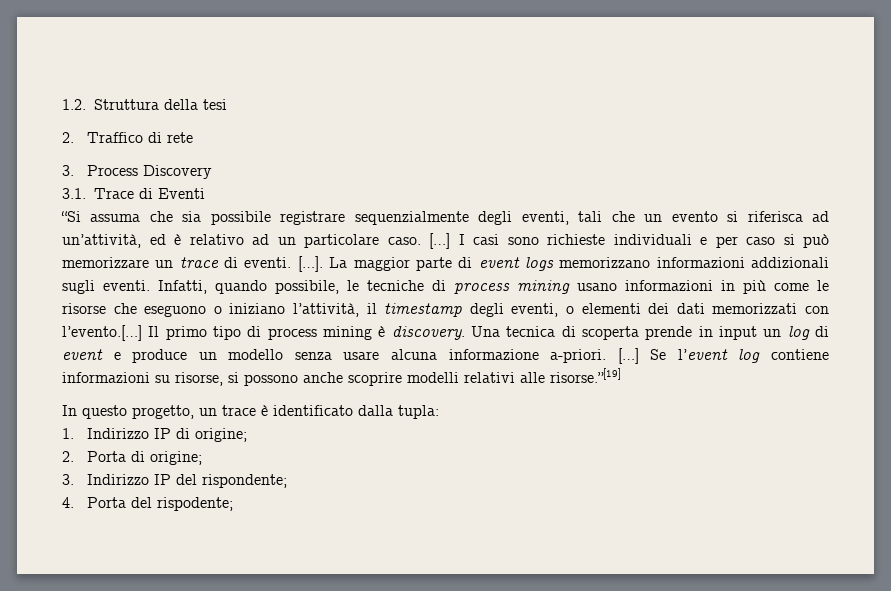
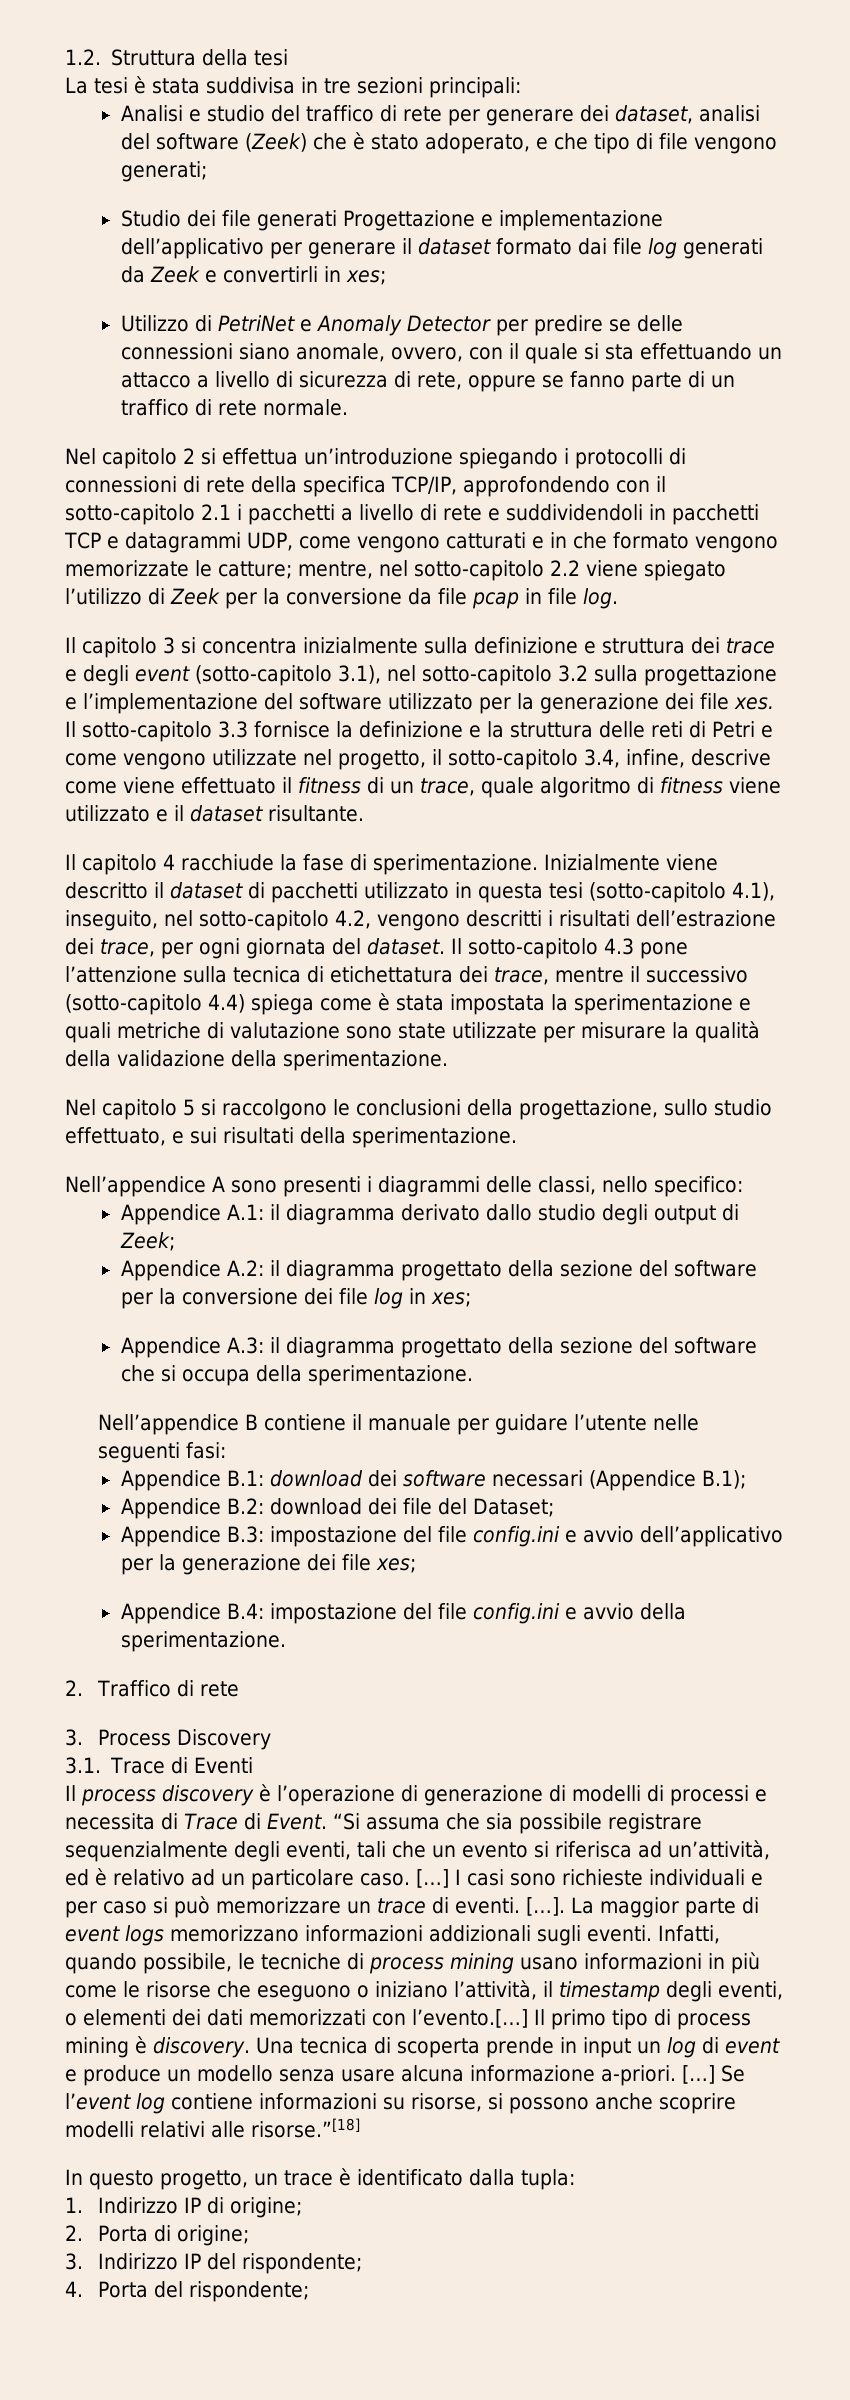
(227, 104) none -> [65,76,521,98] [120,105,760,126] [120,132,777,154] [120,161,207,182] [120,210,663,231] [120,238,763,259] [120,266,386,285] [120,315,683,336] [120,343,782,364] [120,371,735,392] [120,399,348,416] [65,448,686,469] [65,476,666,497] [65,504,759,525] [64,532,778,553] [65,560,726,581] [65,588,618,609] [65,637,775,658] [65,665,777,686] [65,693,774,714] [65,721,773,742] [65,749,771,770] [65,777,781,798] [65,805,364,822] [65,854,718,875] [65,882,775,903] [65,910,776,931] [65,938,688,959] [65,966,748,985] [65,993,751,1015] [65,1021,760,1043] [65,1050,448,1071] [65,1099,772,1120] [65,1127,517,1148] [65,1176,743,1197] [120,1204,739,1225] [119,1232,175,1251] [120,1260,757,1281] [120,1288,471,1309] [120,1337,757,1358] [120,1365,473,1386] [97,1414,699,1435] [97,1442,226,1463] [120,1470,746,1491] [120,1498,554,1519] [120,1526,783,1547] [120,1554,416,1575] [120,1603,686,1624] [120,1631,286,1652] // La tesi è stata suddivisa in tre sezioni principali: // Analisi e studio del traffico di rete per generare dei dataset, analisi del software (Zeek) che è stato adoperato, e che tipo di file vengono generati; // Studio dei file generati Progettazione e implementazione dell’applicativo per generare il dataset formato dai file log generati da Zeek e convertirli in xes; // Utilizzo di PetriNet e Anomaly Detector per predire se delle connessioni siano anomale, ovvero, con il quale si sta effettuando un attacco a livello di sicurezza di rete, oppure se fanno parte di un traffico di rete normale. // Nel capitolo 2 si effettua un’introduzione spiegando i protocolli di connessioni di rete della specifica TCP/IP, approfondendo con il sotto-capitolo 2.1 i pacchetti a livello di rete e suddividendoli in pacchetti TCP e datagrammi UDP, come vengono catturati e in che formato vengono memorizzate le catture; mentre, nel sotto-capitolo 2.2 viene spiegato l’utilizzo di Zeek per la conversione da file pcap in file log. // Il capitolo 3 si concentra inizialmente sulla definizione e struttura dei trace e degli event (sotto-capitolo 3.1), nel sotto-capitolo 3.2 sulla progettazione e l’implementazione del software utilizzato per la generazione dei file xes. Il sotto-capitolo 3.3 fornisce la definizione e la struttura delle reti di Petri e come vengono utilizzate nel progetto, il sotto-capitolo 3.4, infine, descrive come viene effettuato il fitness di un trace, quale algoritmo di fitness viene utilizzato e il dataset risultante. // Il capitolo 4 racchiude la fase di sperimentazione. Inizialmente viene descritto il dataset di pacchetti utilizzato in questa tesi (sotto-capitolo 4.1), inseguito, nel sotto-capitolo 4.2, vengono descritti i risultati dell’estrazione dei trace, per ogni giornata del dataset. Il sotto-capitolo 4.3 pone l’attenzione sulla tecnica di etichettatura dei trace, mentre il successivo (sotto-capitolo 4.4) spiega come è stata impostata la sperimentazione e quali metriche di valutazione sono state utilizzate per misurare la qualità della validazione della sperimentazione. // Nel capitolo 5 si raccolgono le conclusioni della progettazione, sullo studio effettuato, e sui risultati della sperimentazione. // Nell’appendice A sono presenti i diagrammi delle classi, nello specifico: // Appendice A.1: il diagramma derivato dallo studio degli output di Zeek; // Appendice A.2: il diagramma progettato della sezione del software per la conversione dei file log in xes; // Appendice A.3: il diagramma progettato della sezione del software che si occupa della sperimentazione. // Nell’appendice B contiene il manuale per guidare l’utente nelle seguenti fasi: // Appendice B.1: download dei software necessari (Appendice B.1); // Appendice B.2: download dei file del Dataset; // Appendice B.3: impostazione del file config.ini e avvio dell’applicativo per la generazione dei file xes; // Appendice B.4: impostazione del file config.ini e avvio della sperimentazione.
(205, 193) none -> [65,1784,767,1806] [65,1813,327,1830] Il process discovery è l’operazione di generazione di modelli di processi e necessita di Trace di Event.
[550,368,621,383] risorse.”[19] -> [251,2118,360,2138] risorse.”[18]
[156,497,233,511] rispodente; -> [188,2281,309,2302] rispondente;

